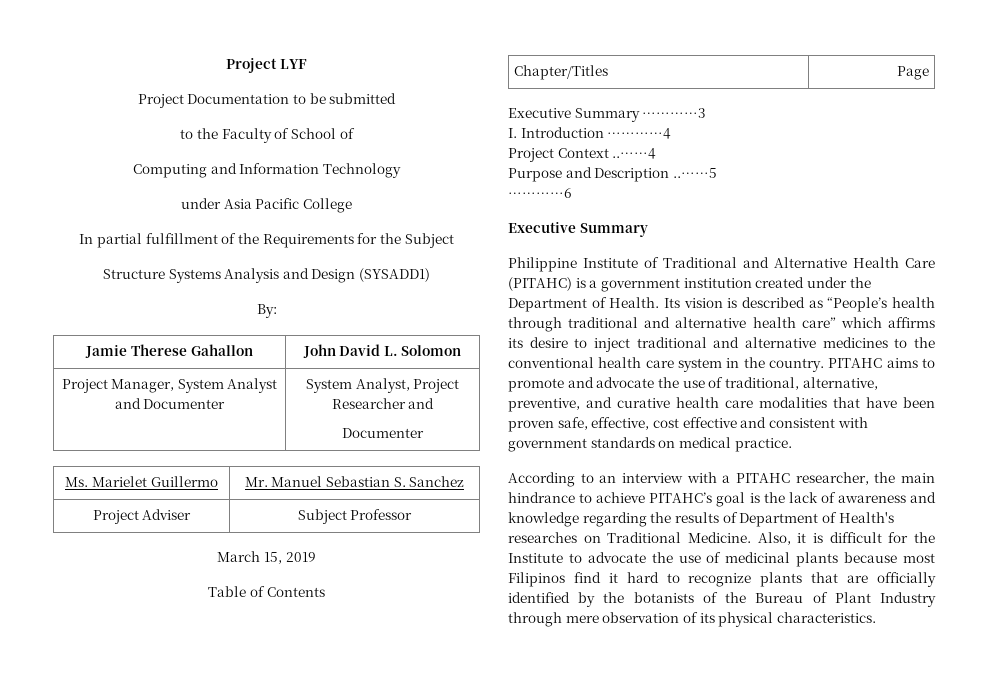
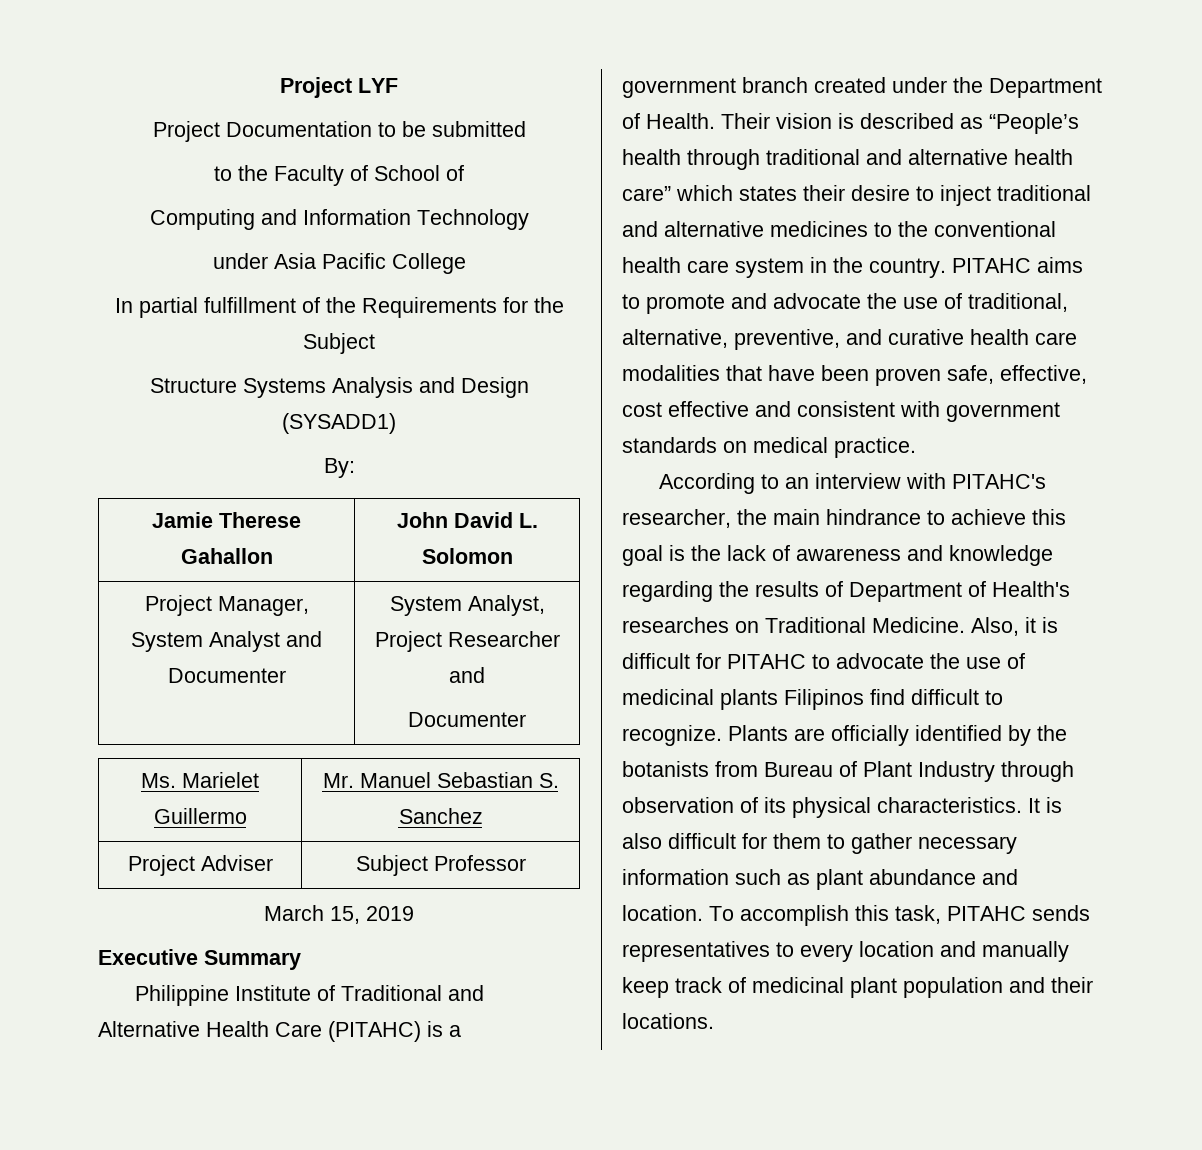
[208,586,325,597] [513,65,608,80] [897,66,930,80] [508,108,707,122] [508,127,672,139] [508,148,657,162] [508,167,717,182] [508,188,572,198] // Table of Contents // Chapter/Titles | Page // Executive Summary …………3 // I. Introduction …………4 // Project Context ..……4 // Purpose and Description ..……5 // …………6 -> (414, 913) none
[683,278,752,288] institution -> [742,77,808,93] branch
[664,298,680,308] Its -> [721,113,770,129] Their
[888,317,935,328] [508,338,523,348] affirms its -> [739,185,845,201] states their
[722,473,790,483] a PITAHC -> [952,474,1047,489] PITAHC's
[649,492,713,503] PITAHC’s -> [1032,509,1066,525] this
[914,532,935,543] [508,553,563,563] the Institute -> [727,654,806,669] PITAHC
[844,552,935,563] [508,572,839,587] because most Filipinos find it hard to recognize plants that -> [784,689,1003,710] [622,725,788,746] Filipinos find difficult to recognize. Plants
[702,592,747,603] of the -> [715,761,758,777] from
[565,615,599,623] mere -> (1074, 771) none
(876, 617) none -> [1028,797,1062,813] [622,833,1017,854] [622,869,1018,890] [622,905,1090,926] [622,941,1069,962] [622,977,1093,998] [622,1013,714,1029] It is also difficult for them to gather necessary information such as plant abundance and location. To accomplish this task, PITAHC sends representatives to every location and manually keep track of medicinal plant population and their locations.

